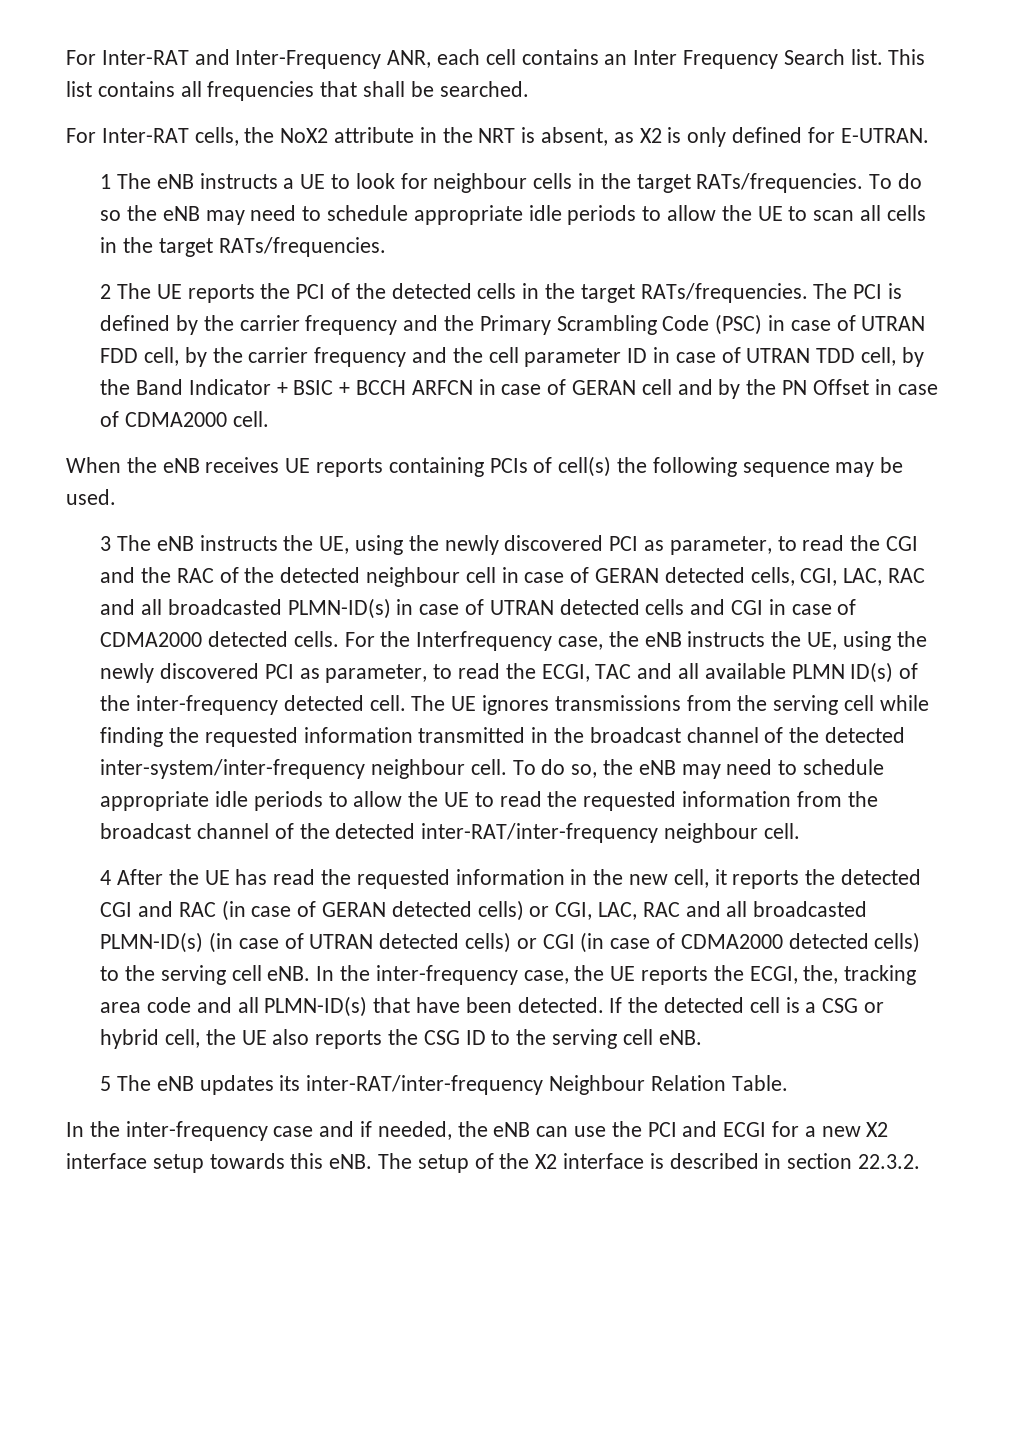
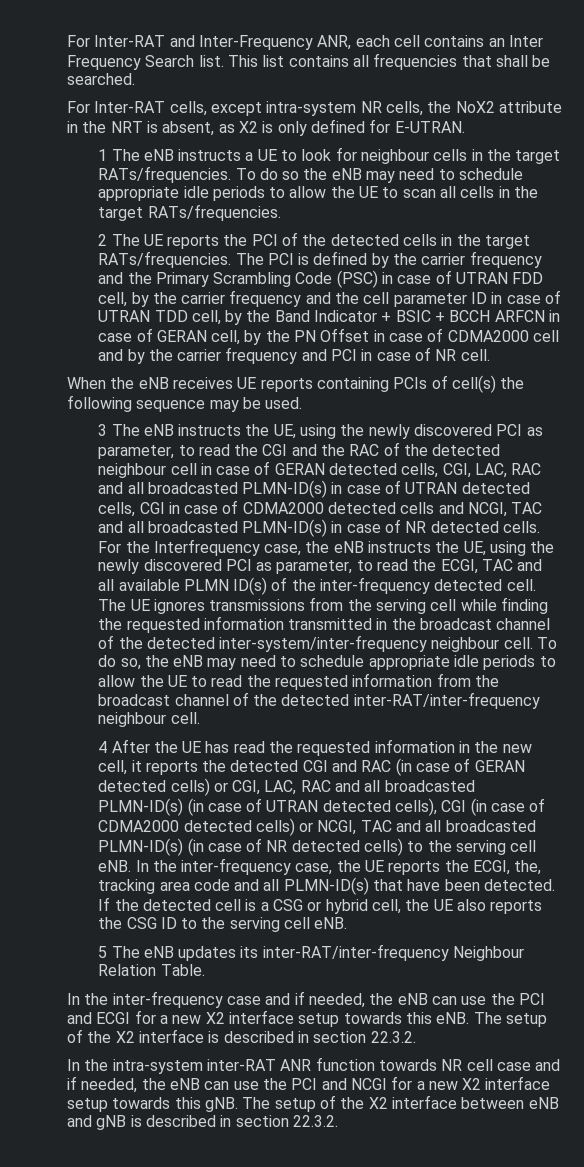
(239, 136) none -> [210,101,423,116] except intra-system NR cells,
[641,379,713,395] cell and -> [211,330,241,345] cell,
(228, 419) none -> [533,330,560,342] [98,347,457,364] cell and by the carrier frequency and PCI in case of NR
[645,599,726,615] cells and -> [98,502,136,517] cells,
(289, 639) none -> [400,502,543,517] [98,519,499,537] cells and NCGI, TAC and all broadcasted PLMN-ID(s) in case of NR detected
[465,932,537,953] cells) or -> [395,798,438,816] cells),
(921, 942) none -> [299,820,536,835] [98,838,404,856] or NCGI, TAC and all broadcasted PLMN-ID(s) (in case of NR detected cells)
(921, 1161) none -> [67,1057,561,1074] [67,1076,551,1093] [67,1095,559,1112] [67,1115,338,1130] // In the intra-system inter-RAT ANR function towards NR cell case and if needed, the eNB can use the PCI and NCGI for a new X2 interface setup towards this gNB. The setup of the X2 interface between eNB and gNB is described in section 22.3.2.

